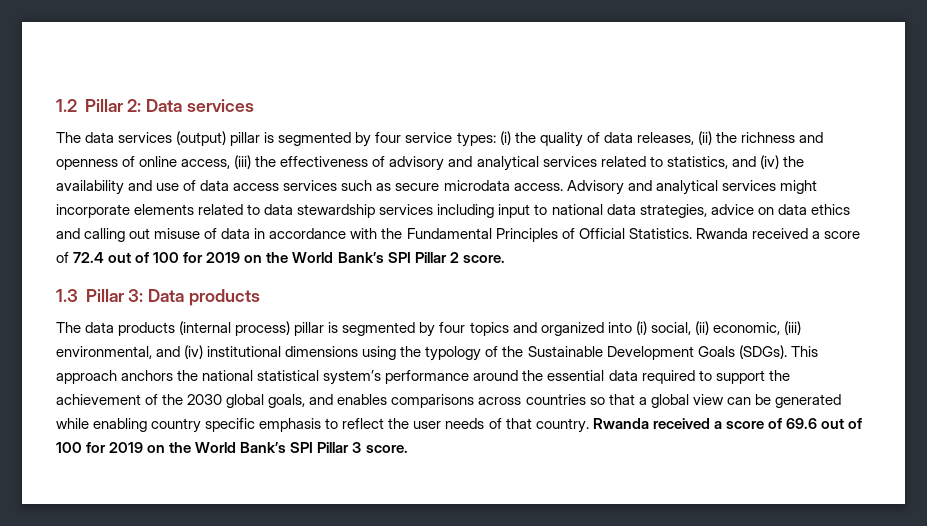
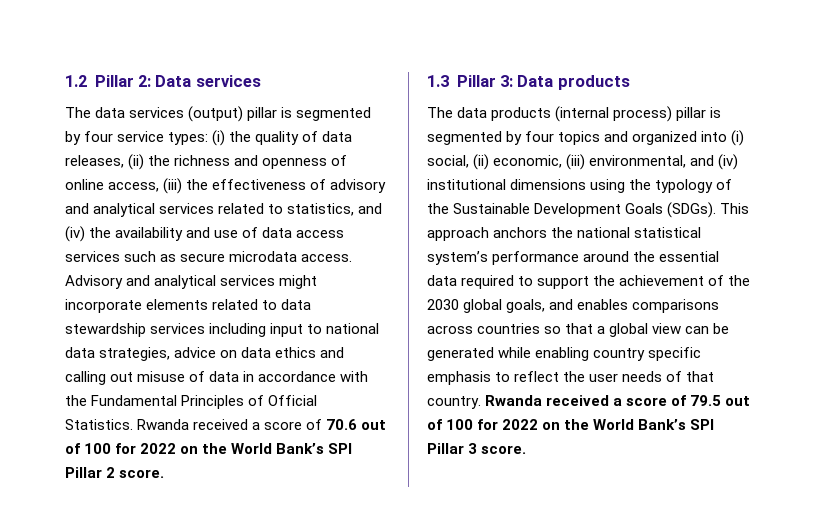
[73,252,241,263] 72.4 out of 100 for 2019 -> [326,419,387,430] [65,443,177,454] 70.6 out of 100 for 2022
[785,418,862,429] [56,442,144,453] 69.6 out of 100 for 2019 -> [690,395,751,406] [427,419,539,430] 79.5 out of 100 for 2022

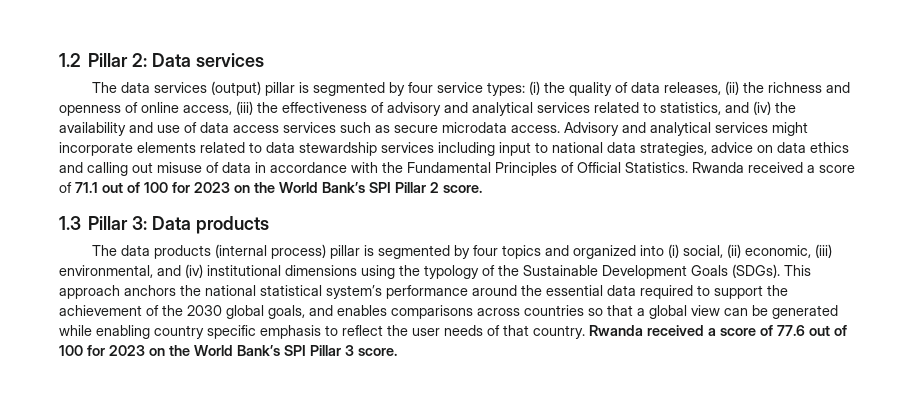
[326,419,387,430] [65,443,177,454] 70.6 out of 100 for 2022 -> [75,182,230,193] 71.1 out of 100 for 2023
[690,395,751,406] [427,419,539,430] 79.5 out of 100 for 2022 -> [777,325,847,336] [59,345,145,356] 77.6 out of 100 for 2023

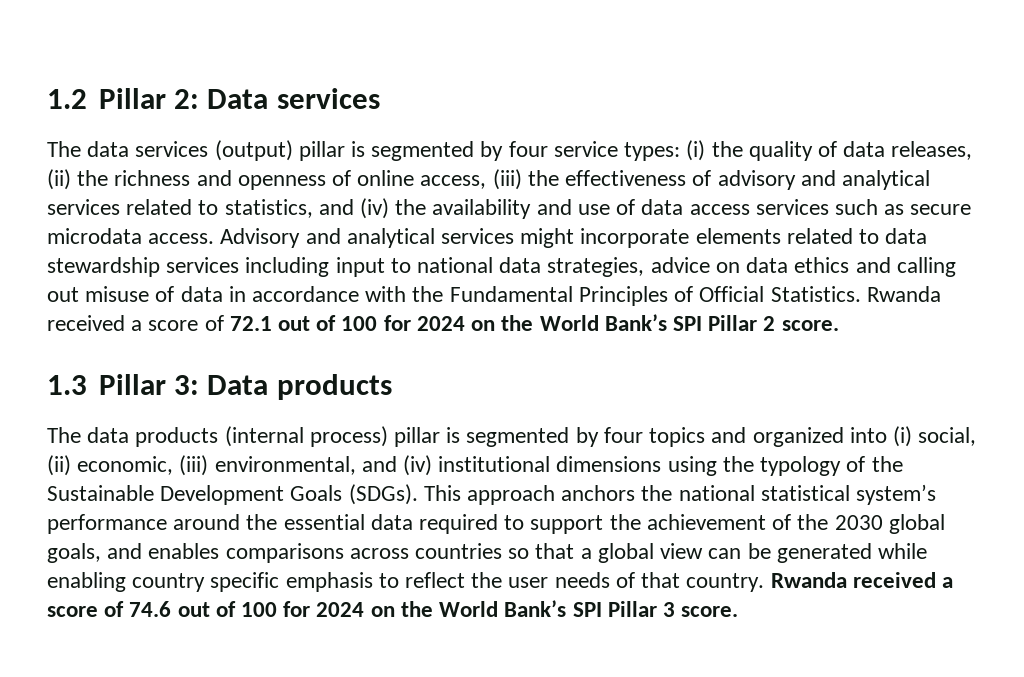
[75,182,230,193] 71.1 out of 100 for 2023 -> [229,315,465,331] 72.1 out of 100 for 2024
[777,325,847,336] [59,345,145,356] 77.6 out of 100 for 2023 -> [129,601,365,617] 74.6 out of 100 for 2024

